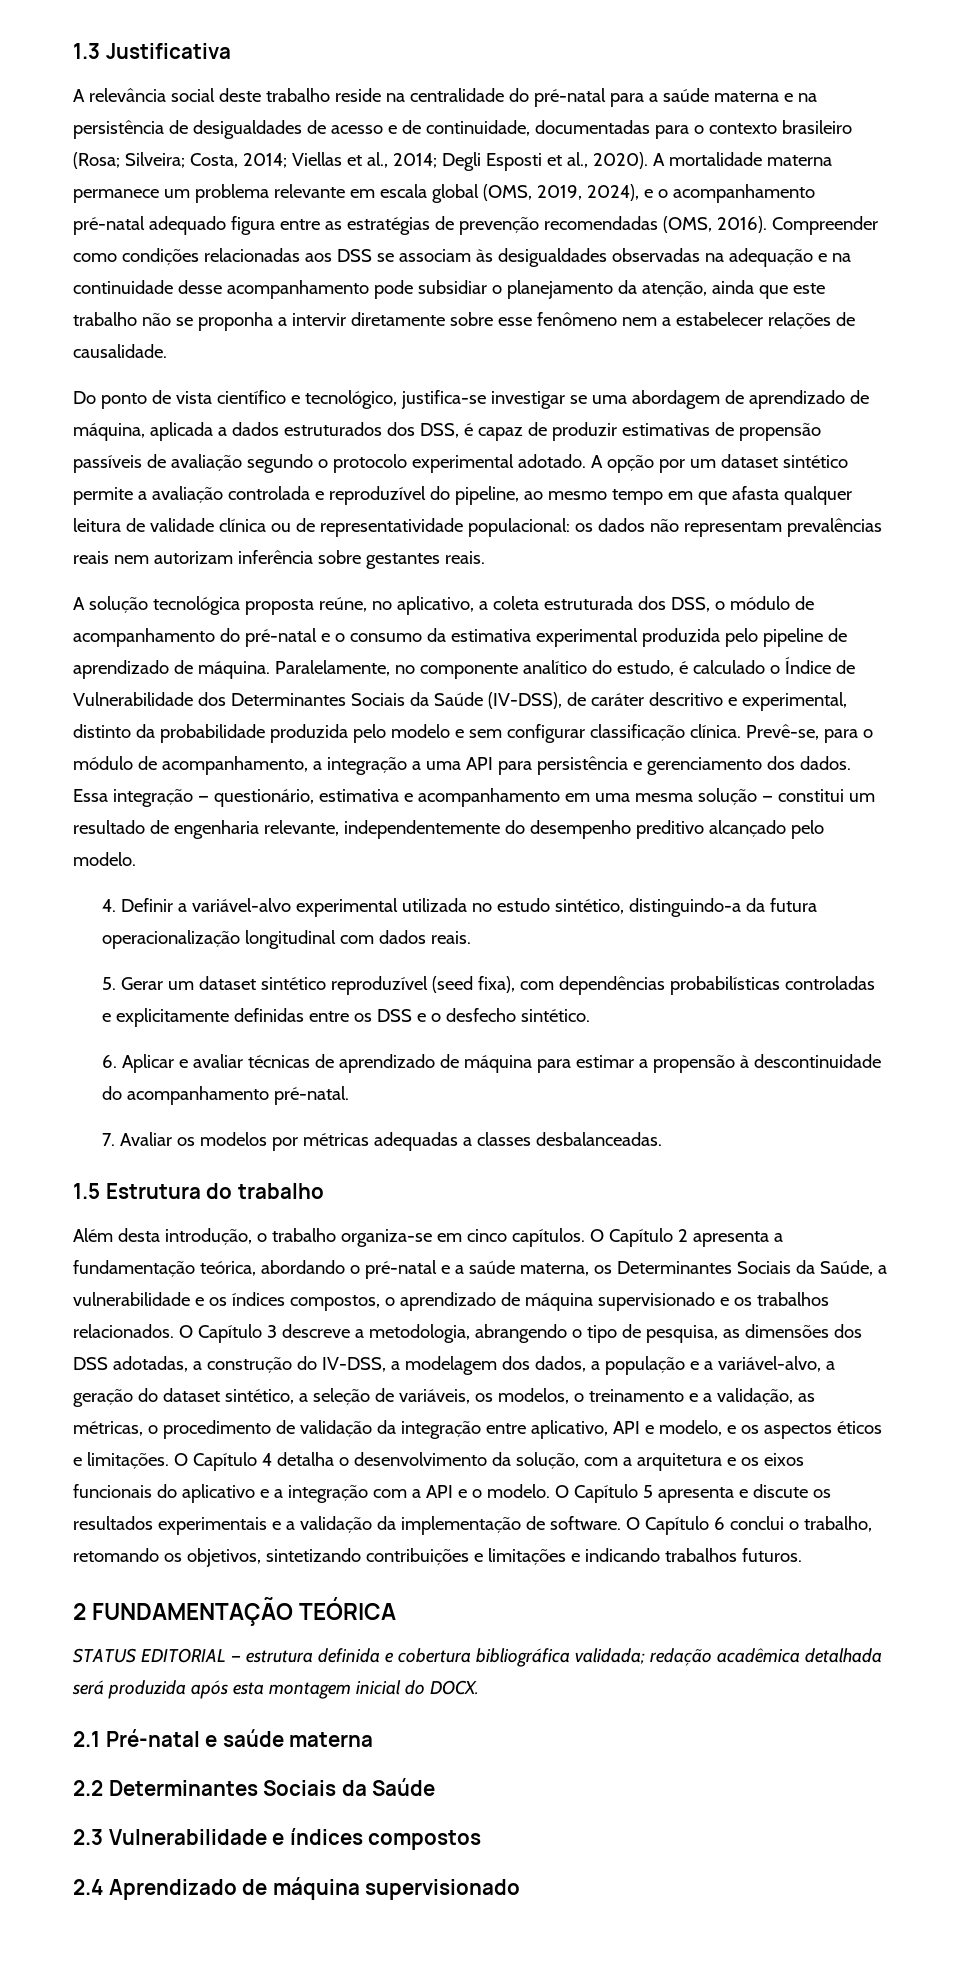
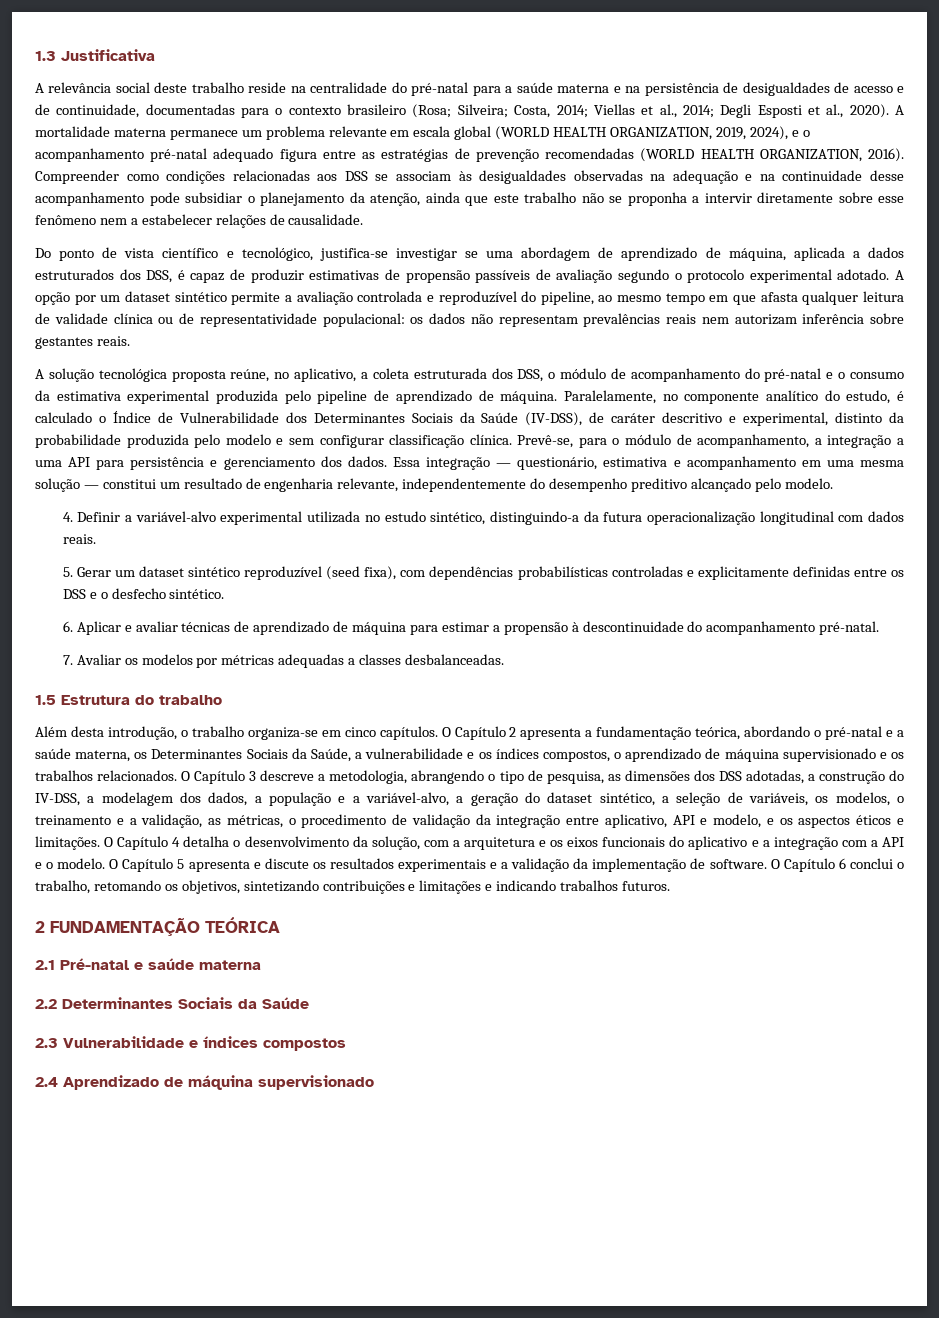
[482,184,532,201] (OMS, -> [495,126,713,140] (WORLD HEALTH ORGANIZATION,
[662,216,712,233] (OMS, -> [640,148,862,162] (WORLD HEALTH ORGANIZATION,
[73,1648,882,1667] [72,1680,479,1699] // STATUS EDITORIAL — estrutura definida e cobertura bibliográfica validada; redação acadêmica detalhada será produzida após esta montagem inicial do DOCX. -> (280, 925) none

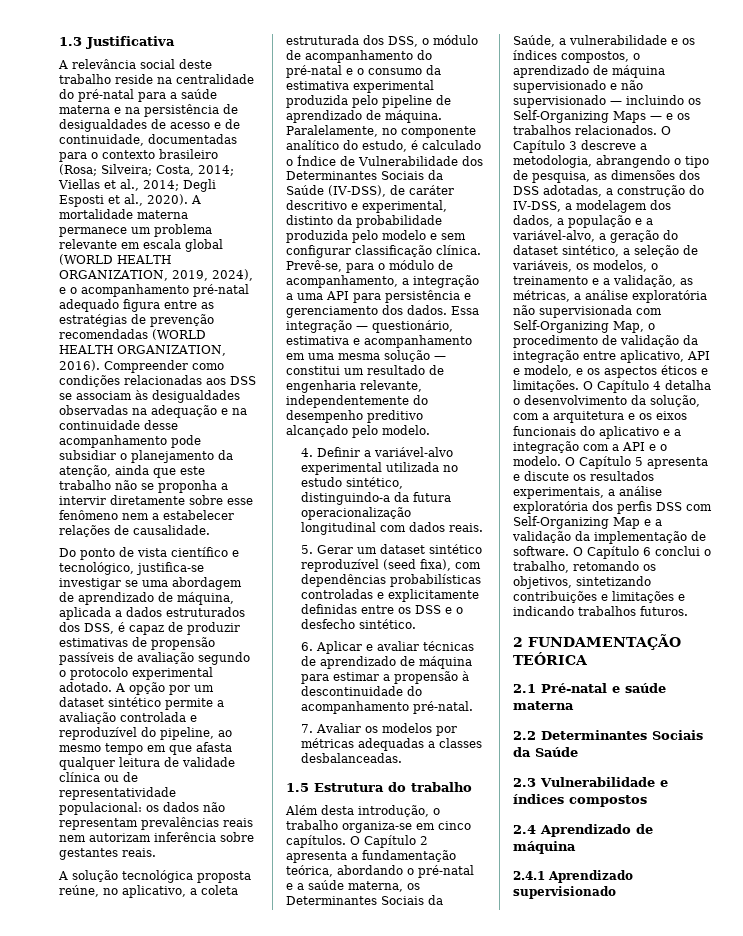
(887, 755) none -> [621,80,643,90] [513,95,701,108] [513,110,673,123] não supervisionado — incluindo os Self-Organizing Maps — e
(283, 821) none -> [574,290,707,303] [513,305,662,318] [513,320,644,333] a análise exploratória não supervisionada com Self-Organizing Map,
[397,859,486,872] experimentais -> [513,486,662,499] [513,501,712,514] [513,516,640,529] experimentais, a análise exploratória dos perfis DSS com Self-Organizing Map
(253, 1082) none -> [513,870,633,883] // 2.4.1 Aprendizado

